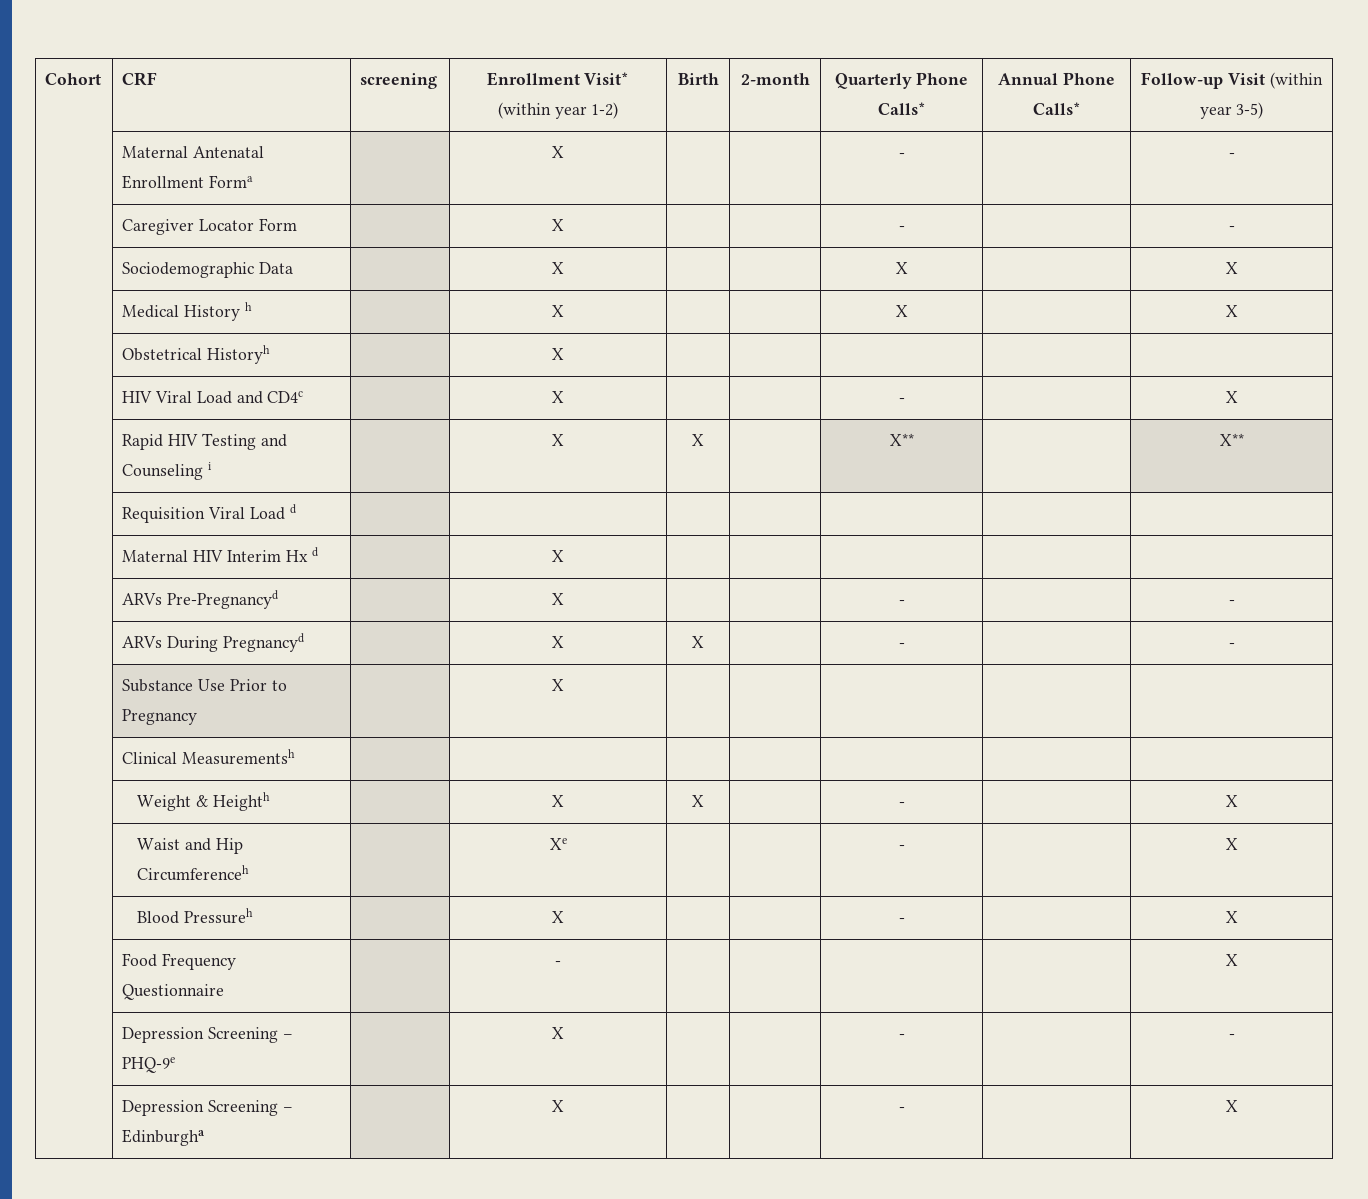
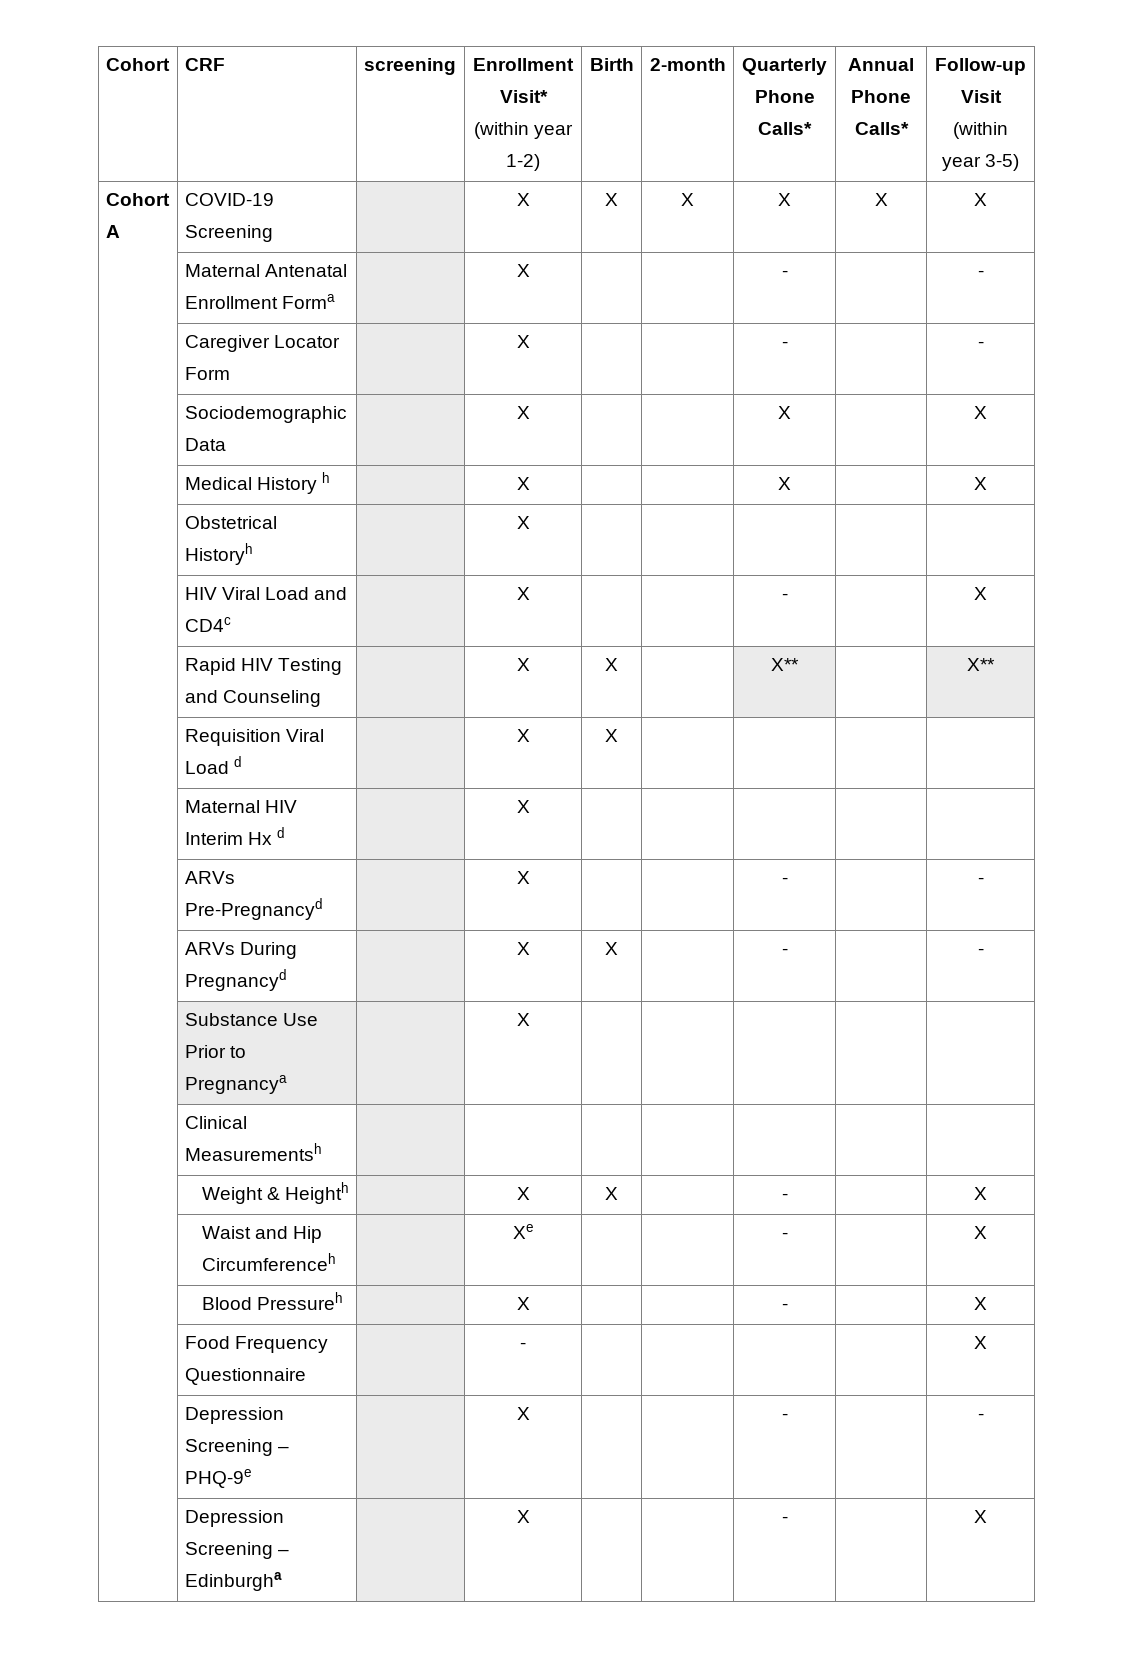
(1264, 110) none -> [105,193,170,206] [105,225,120,238] [184,193,274,206] [184,225,273,242] [516,193,530,206] [605,193,618,206] [681,193,694,206] [778,193,791,206] [874,193,888,206] [974,193,987,206] // Cohort A | COVID-19 Screening | | X | X | X | X | X | X
[208,462,213,470] i -> (321, 698) none
(297, 509) | -> [516,729,530,742] [605,729,618,742] X | X
[122,709,198,725] Pregnancy -> [184,1075,287,1094] Pregnancya

